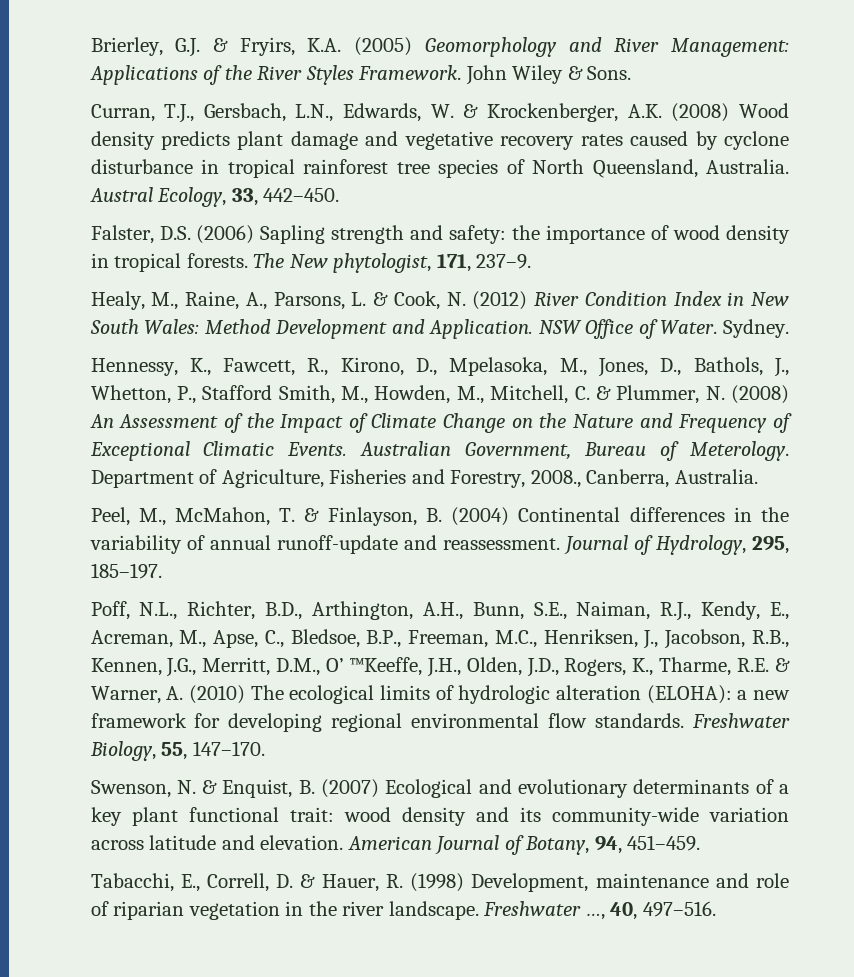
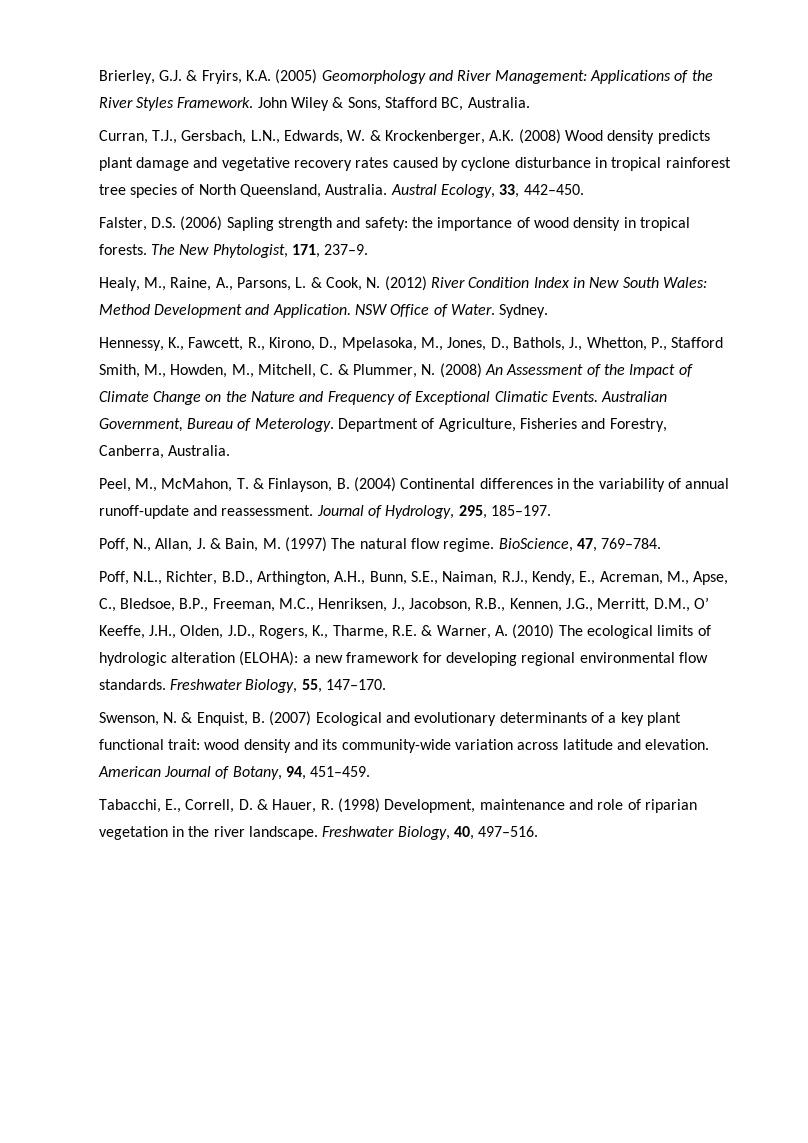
[587,66,632,80] Sons. -> [347,97,530,111] Sons, Stafford BC, Australia.
[333,253,432,273] phytologist, -> [212,244,288,258] Phytologist,
[530,470,581,488] 2008., -> (667, 425) none
(162, 571) none -> [98,537,662,552] // Poff, N., Allan, J. & Bain, M. (1997) The natural flow regime. BioScience, 47, 769–784.
[349,657,422,676] ™Keeffe, -> [98,625,145,639] Keeffe,
[585,913,605,920] …, -> [397,826,450,840] Biology,

